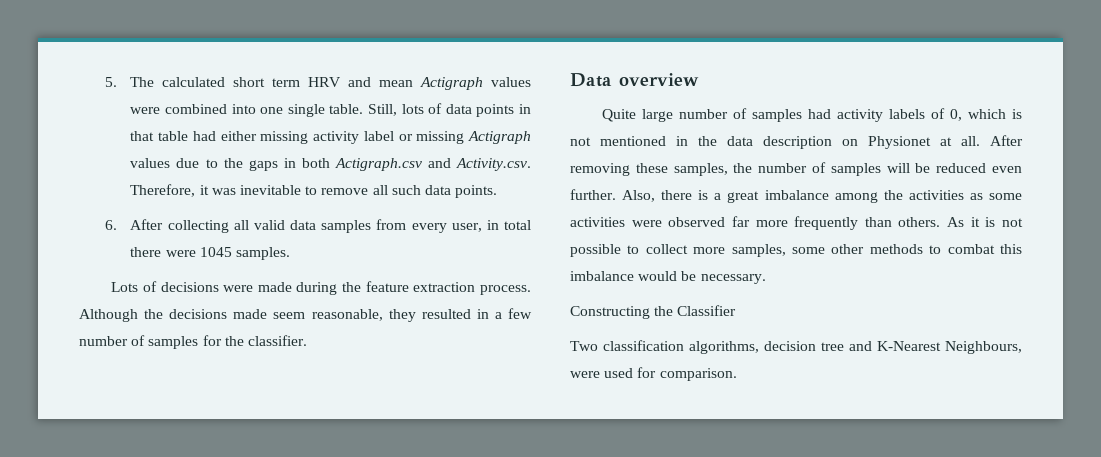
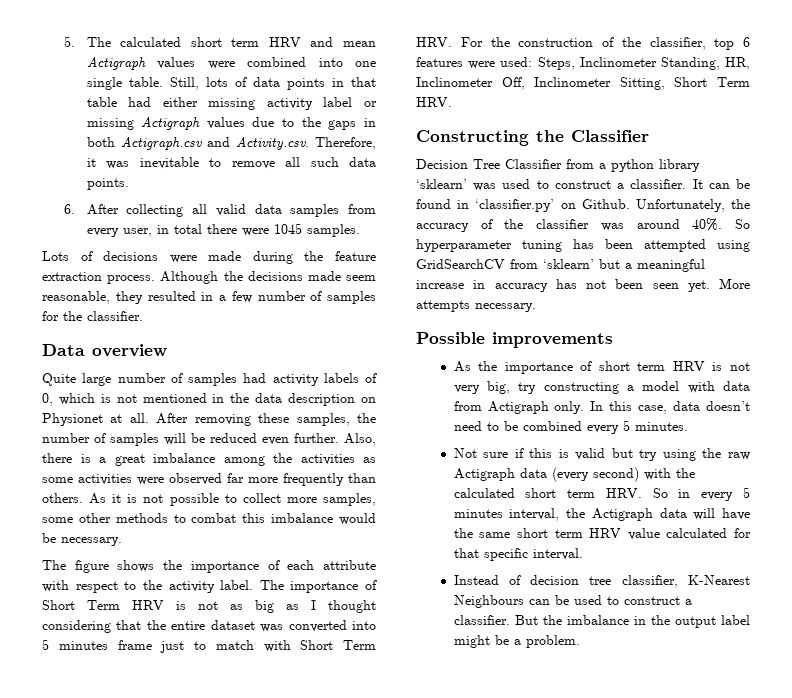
[570,305,737,319] [570,340,1022,354] [570,367,737,381] Constructing the Classifier // Two classification algorithms, decision tree and K-Nearest Neighbours, were used for comparison. -> [42,560,377,573] [42,580,377,593] [42,600,376,613] [42,620,376,633] [42,639,376,653] [416,37,750,50] [416,57,750,70] [416,77,750,90] [416,97,452,107] [416,130,649,146] [416,159,700,172] [416,179,750,191] [416,199,750,212] [416,218,750,232] [416,239,750,252] [416,259,705,272] [416,278,750,292] [416,300,536,312] [416,332,613,348] [453,361,750,374] [453,381,750,394] [453,401,750,414] [453,420,688,434] [453,448,750,461] [453,467,695,482] [453,487,750,501] [453,508,750,521] [453,528,751,540] [453,548,583,561] [453,575,750,588] [453,595,692,608] [453,615,750,628] [453,635,580,648] The figure shows the importance of each attribute with respect to the activity label. The importance of Short Term HRV is not as big as I thought considering that the entire dataset was converted into 5 minutes frame just to match with Short Term HRV. For the construction of the classifier, top 6 features were used: Steps, Inclinometer Standing, HR, Inclinometer Off, Inclinometer Sitting, Short Term HRV. // Constructing the Classifier // Decision Tree Classifier from a python library ‘sklearn’ was used to construct a classifier. It can be found in ‘classifier.py’ on Github. Unfortunately, the accuracy of the classifier was around 40%. So hyperparameter tuning has been attempted using GridSearchCV from ‘sklearn’ but a meaningful increase in accuracy has not been seen yet. More attempts necessary. // Possible improvements // As the importance of short term HRV is not very big, try constructing a model with data from Actigraph only. In this case, data doesn’t need to be combined every 5 minutes. // Not sure if this is valid but try using the raw Actigraph data (every second) with the calculated short term HRV. So in every 5 minutes interval, the Actigraph data will have the same short term HRV value calculated for that specific interval. // Instead of decision tree classifier, K-Nearest Neighbours can be used to construct a classifier. But the imbalance in the output label might be a problem.

